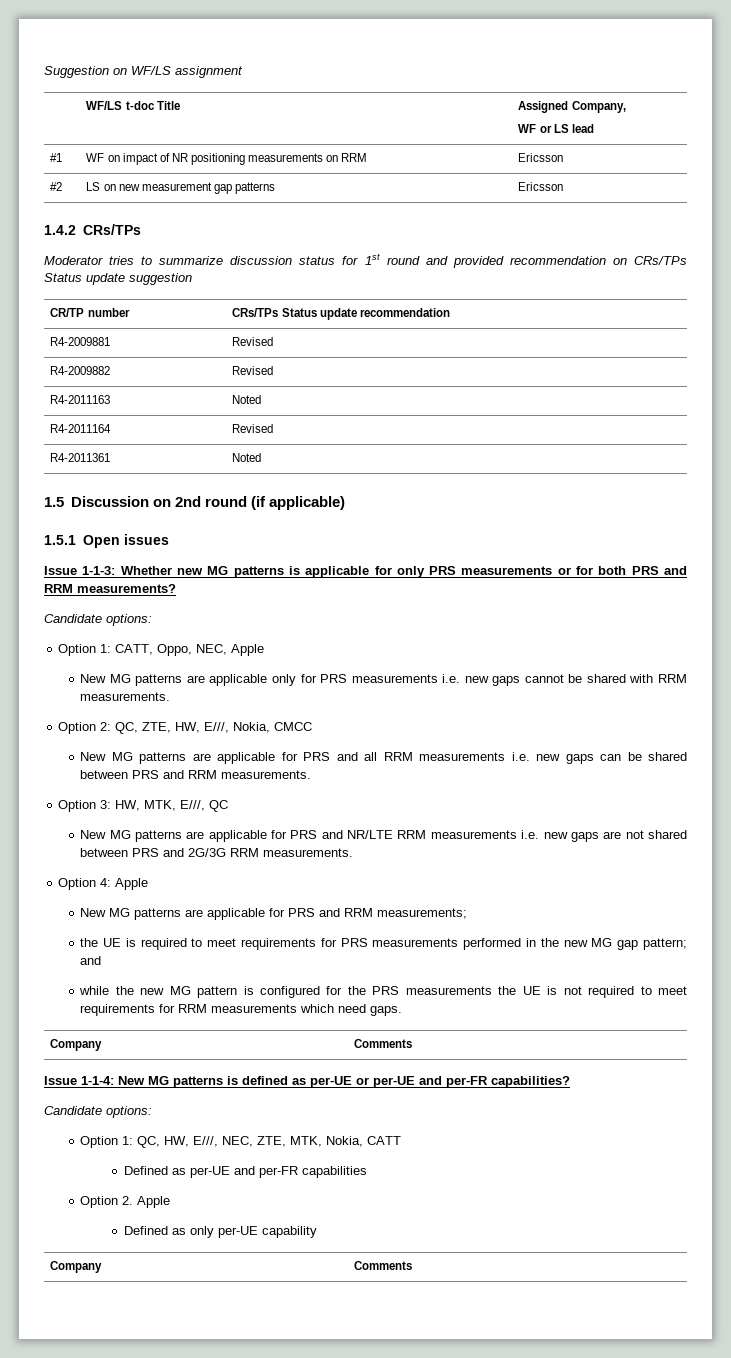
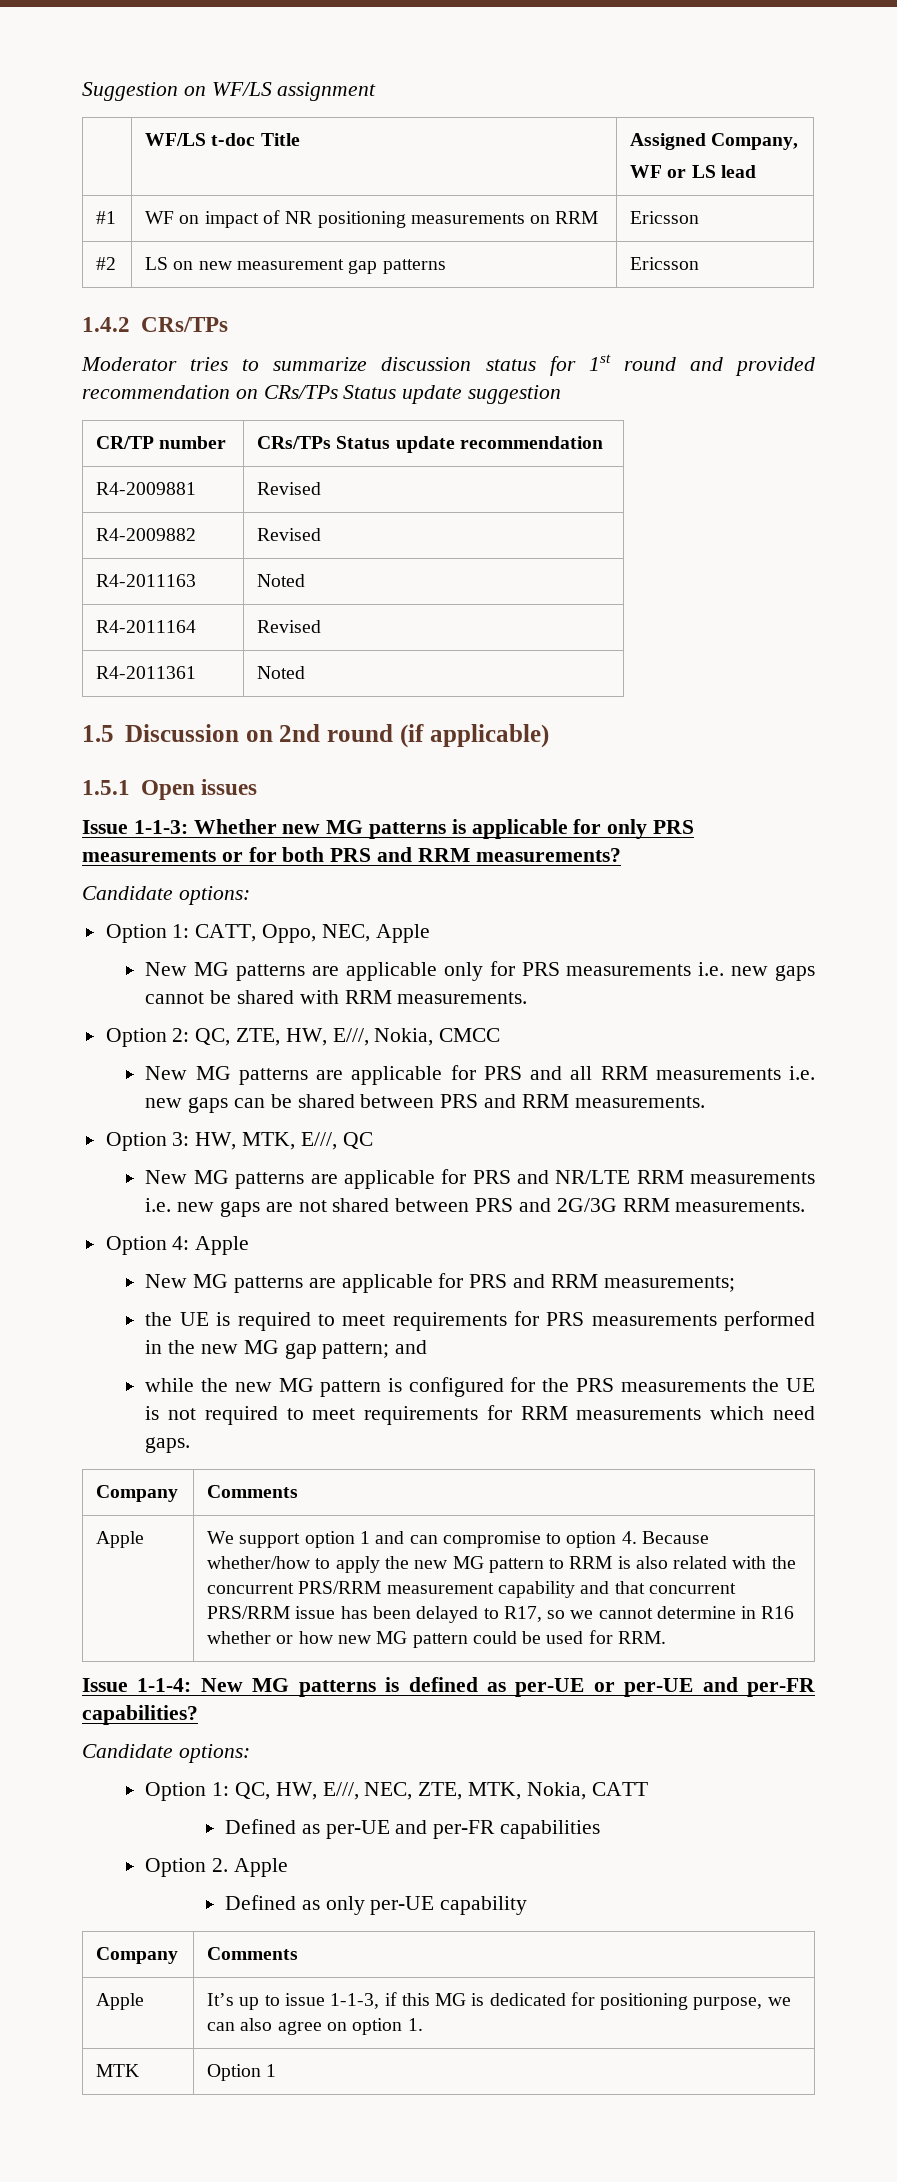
(413, 1043) none -> [96,1531,145,1548] [207,1531,709,1548] [207,1556,796,1573] [207,1581,736,1598] [207,1606,795,1623] [207,1630,666,1648] // Apple | We support option 1 and can compromise to option 4. Because whether/how to apply the new MG pattern to RRM is also related with the concurrent PRS/RRM measurement capability and that concurrent PRS/RRM issue has been delayed to R17, so we cannot determine in R16 whether or how new MG pattern could be used for RRM.
(413, 1265) none -> [96,1993,145,2010] [207,1992,791,2010] [207,2018,423,2035] [96,2064,140,2077] [207,2064,277,2081] // Apple | It’s up to issue 1-1-3, if this MG is dedicated for positioning purpose, we can also agree on option 1. // MTK | Option 1

